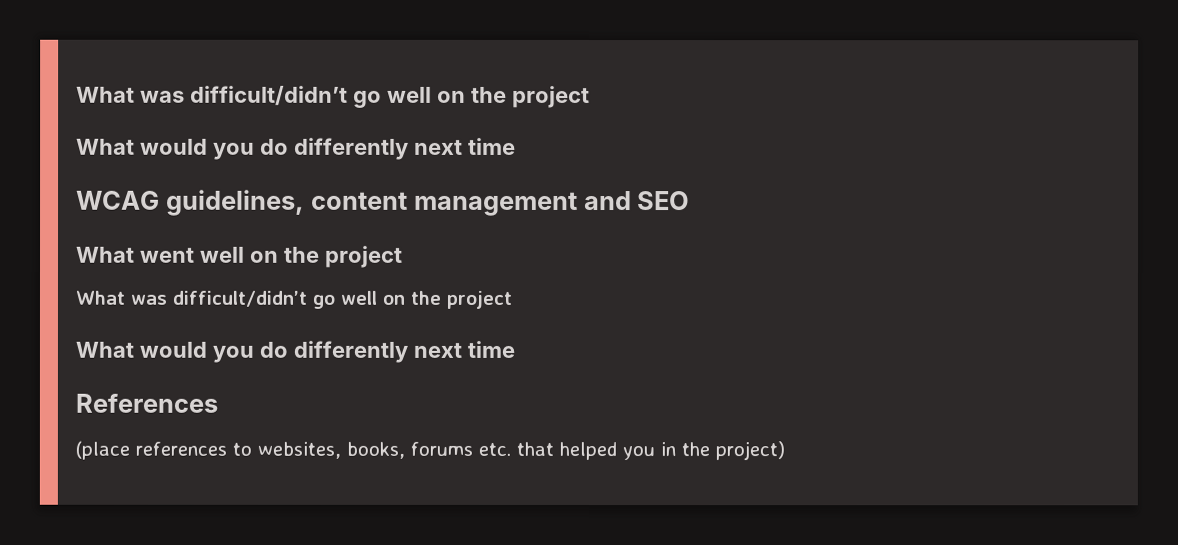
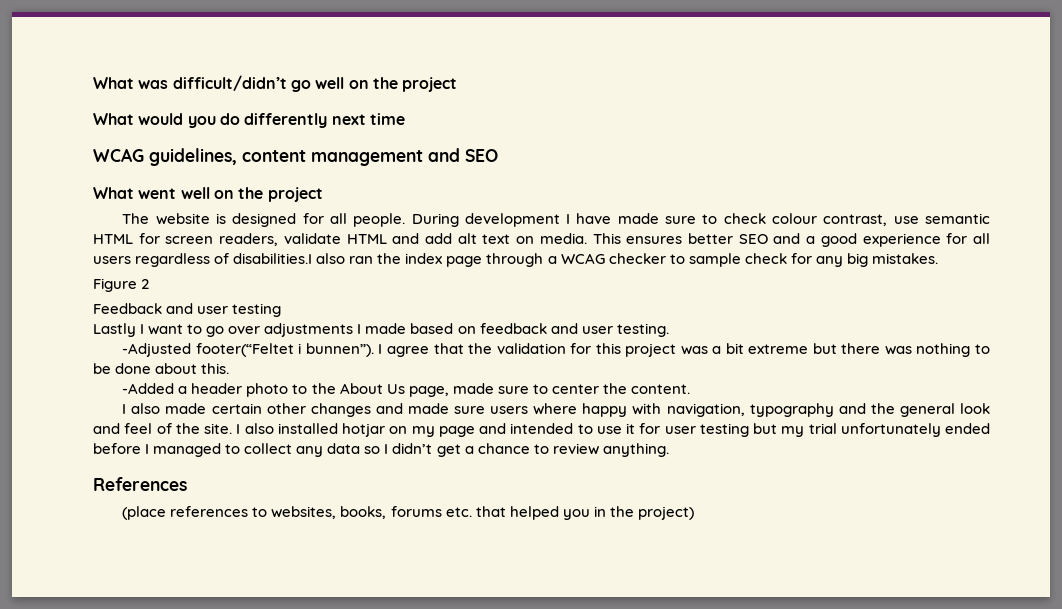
[75,290,512,309] [75,340,515,363] What was difficult/didn’t go well on the project // What would you do differently next time -> [122,213,990,227] [93,233,990,247] [93,253,938,267] [93,278,150,292] [93,303,282,317] [93,323,669,337] [122,343,990,357] [93,363,230,374] [122,383,690,397] [122,403,991,417] [93,423,990,437] [93,443,669,457] The website is designed for all people. During development I have made sure to check colour contrast, use semantic HTML for screen readers, validate HTML and add alt text on media. This ensures better SEO and a good experience for all users regardless of disabilities.I also ran the index page through a WCAG checker to sample check for any big mistakes. // Figure 2 // Feedback and user testing // Lastly I want to go over adjustments I made based on feedback and user testing. // -Adjusted footer(“Feltet i bunnen”). I agree that the validation for this project was a bit extreme but there was nothing to be done about this. // -Added a header photo to the About Us page, made sure to center the content. // I also made certain other changes and made sure users where happy with navigation, typography and the general look and feel of the site. I also installed hotjar on my page and intended to use it for user testing but my trial unfortunately ended before I managed to collect any data so I didn’t get a chance to review anything.

